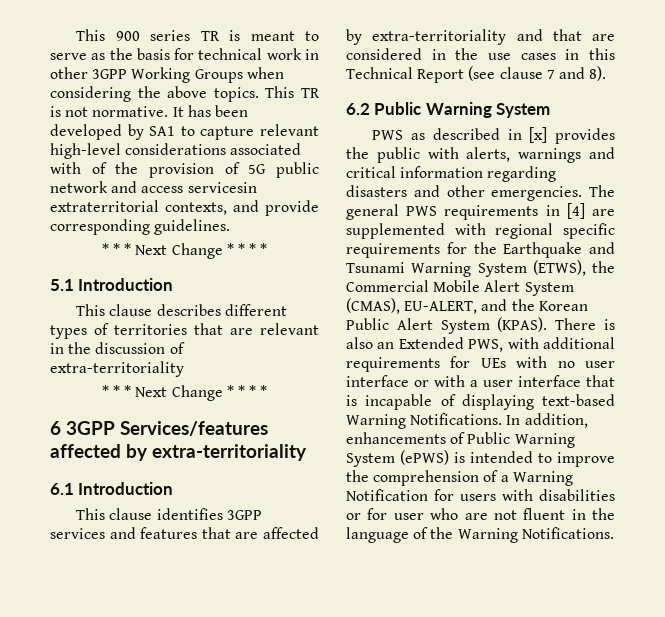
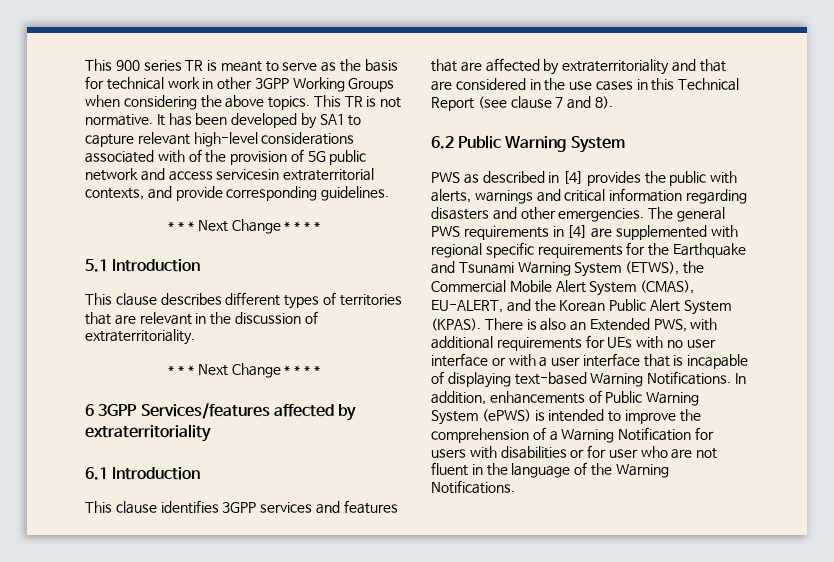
[50,361,184,377] extra-territoriality -> [85,329,195,345] extraterritoriality.
[152,444,308,461] extra-territoriality -> [85,424,211,442] extraterritoriality
[372,29,507,45] extra-territoriality -> [562,59,670,75] extraterritoriality
[529,127,548,143] [x] -> [563,171,584,184] [4]

